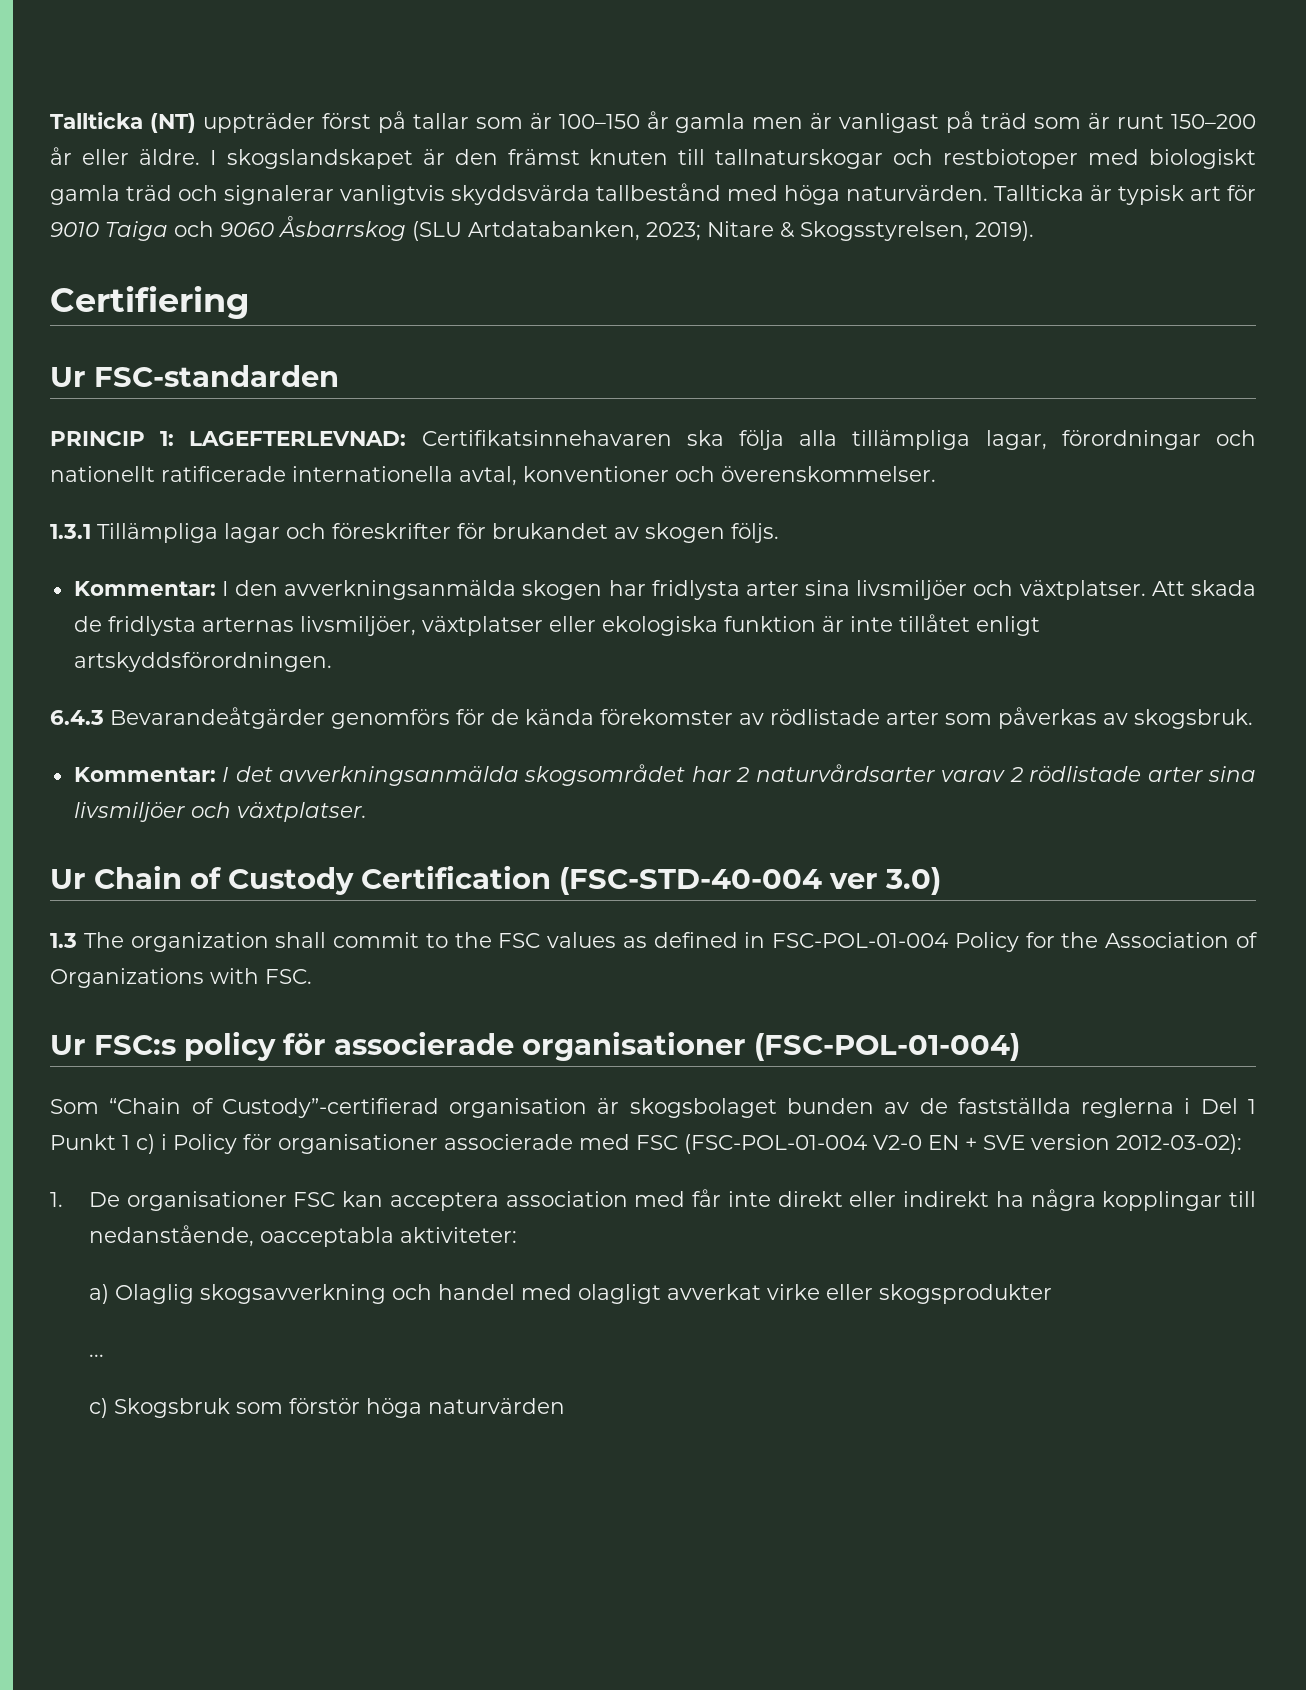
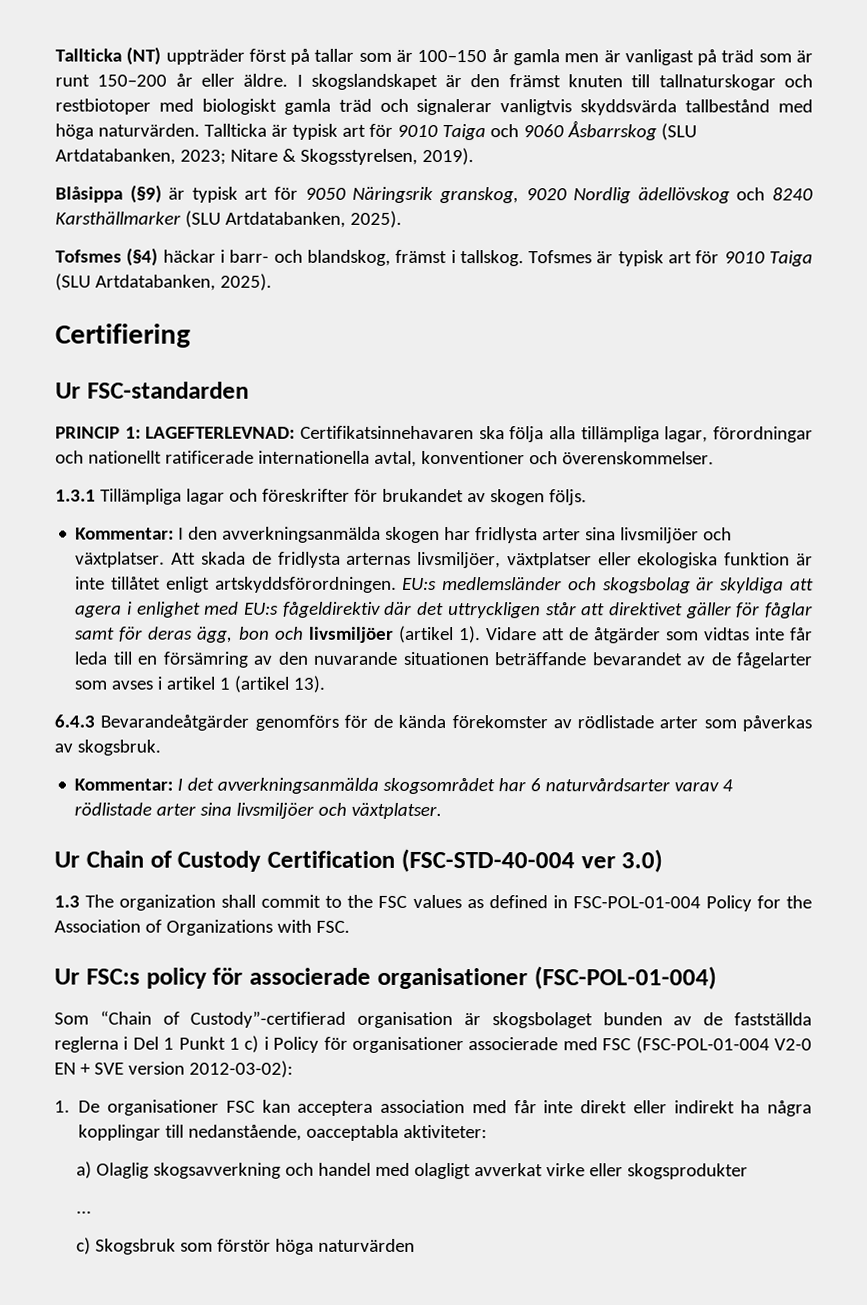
(1034, 231) none -> [55,184,814,204] [55,210,402,228] [55,247,813,267] [55,273,272,291] // Blåsippa (§9) är typisk art för 9050 Näringsrik granskog, 9020 Nordlig ädellövskog och 8240 Karsthällmarker (SLU Artdatabanken, 2025). // Tofsmes (§4) häckar i barr- och blandskog, främst i tallskog. Tofsmes är typisk art för 9010 Taiga (SLU Artdatabanken, 2025).
(332, 662) none -> [402,577,814,594] [75,601,813,619] [75,625,813,644] [74,651,813,669] [74,675,326,693] EU:s medlemsländer och skogsbolag är skyldiga att agera i enlighet med EU:s fågeldirektiv där det uttryckligen står att direktivet gäller för fåglar samt för deras ägg, bon och livsmiljöer (artikel 1). Vidare att de åtgärder som vidtas inte får leda till en försämring av den nuvarande situationen beträffande bevarandet av de fågelarter som avses i artikel 1 (artikel 13).
[736,767,750,782] 2 -> [530,778,542,792] 6
[1009,767,1023,782] 2 -> [722,779,734,792] 4

